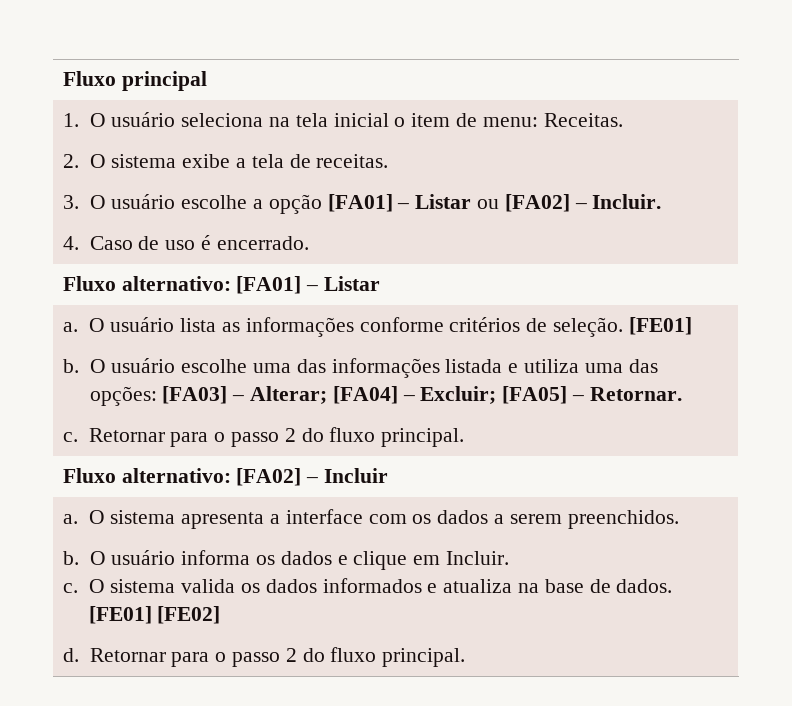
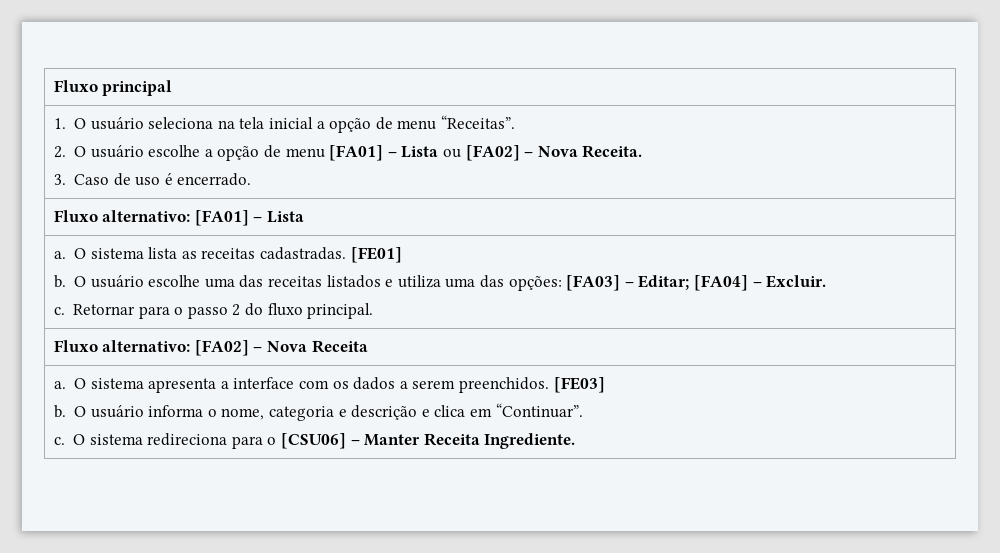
[394,113,623,127] [62,154,389,168] [62,195,79,209] o item de menu: Receitas. // 2. O sistema exibe a tela de receitas. // 3. -> [316,115,515,133] [53,146,66,158] a opção de menu “Receitas”. // 2.
[327,194,472,212] [FA01] – Listar -> [264,145,439,161] de menu [FA01] – Lista
[592,194,662,209] [62,236,79,250] Incluir. // 4. -> [537,145,643,158] [53,174,66,185] Nova Receita. // 3.
[324,276,381,291] [62,317,175,332] Listar // a. O usuário -> [266,211,304,223] [53,248,144,259] Lista // a. O sistema
[245,317,624,337] informações conforme critérios de seleção. -> [201,247,347,260] receitas cadastradas.
[331,358,503,378] informações listada -> [268,275,381,288] receitas listados
[250,386,328,404] Alterar; -> [638,275,690,290] Editar;
[420,386,682,404] Excluir; [FA05] – Retornar. -> [766,275,827,288] Excluir.
[324,468,389,483] Incluir -> [266,340,368,353] Nova Receita
(679, 519) none -> [553,377,605,393] [FE03]
[256,551,510,570] [62,578,673,593] [88,606,221,624] [62,647,466,667] os dados e clique em Incluir. // c. O sistema valida os dados informados e atualiza na base de dados. [FE01] [FE02] // d. Retornar para o passo 2 do fluxo principal. -> [207,403,583,421] [53,433,576,449] o nome, categoria e descrição e clica em “Continuar”. // c. O sistema redireciona para o [CSU06] – Manter Receita Ingrediente.

